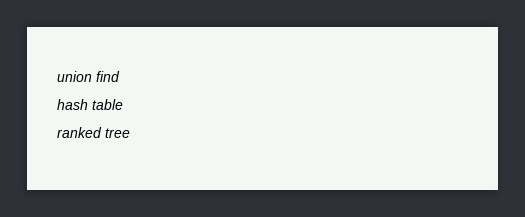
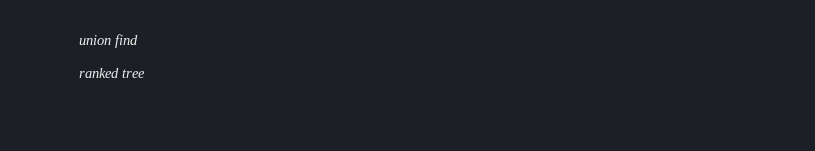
[57,99,123,110] // hash table -> (138, 41) none

